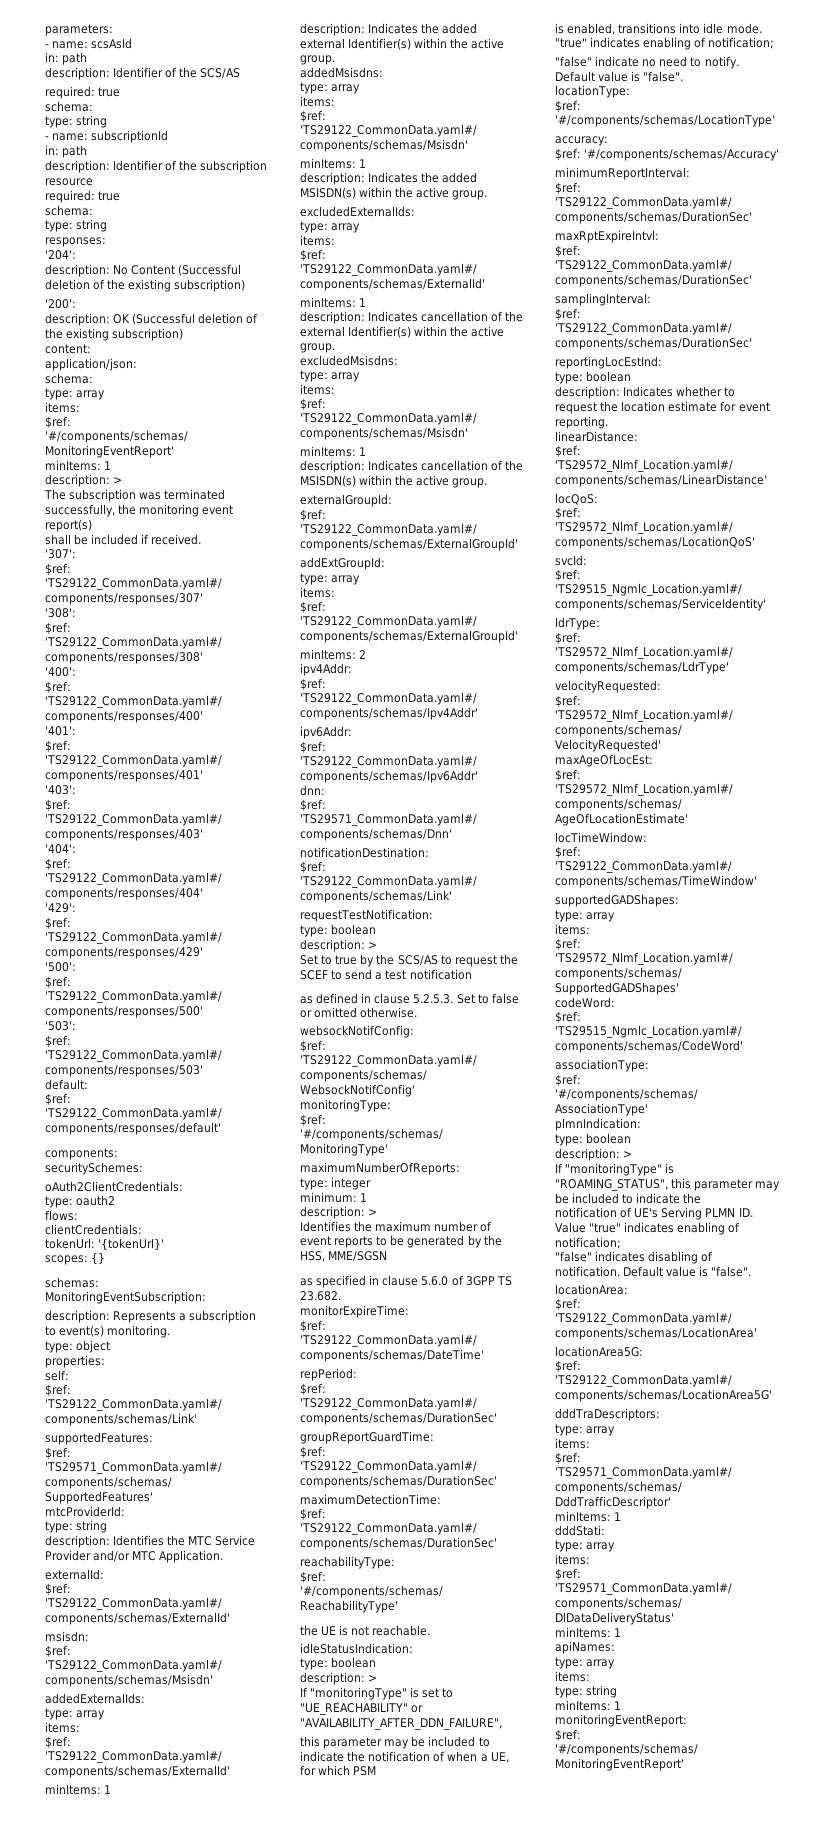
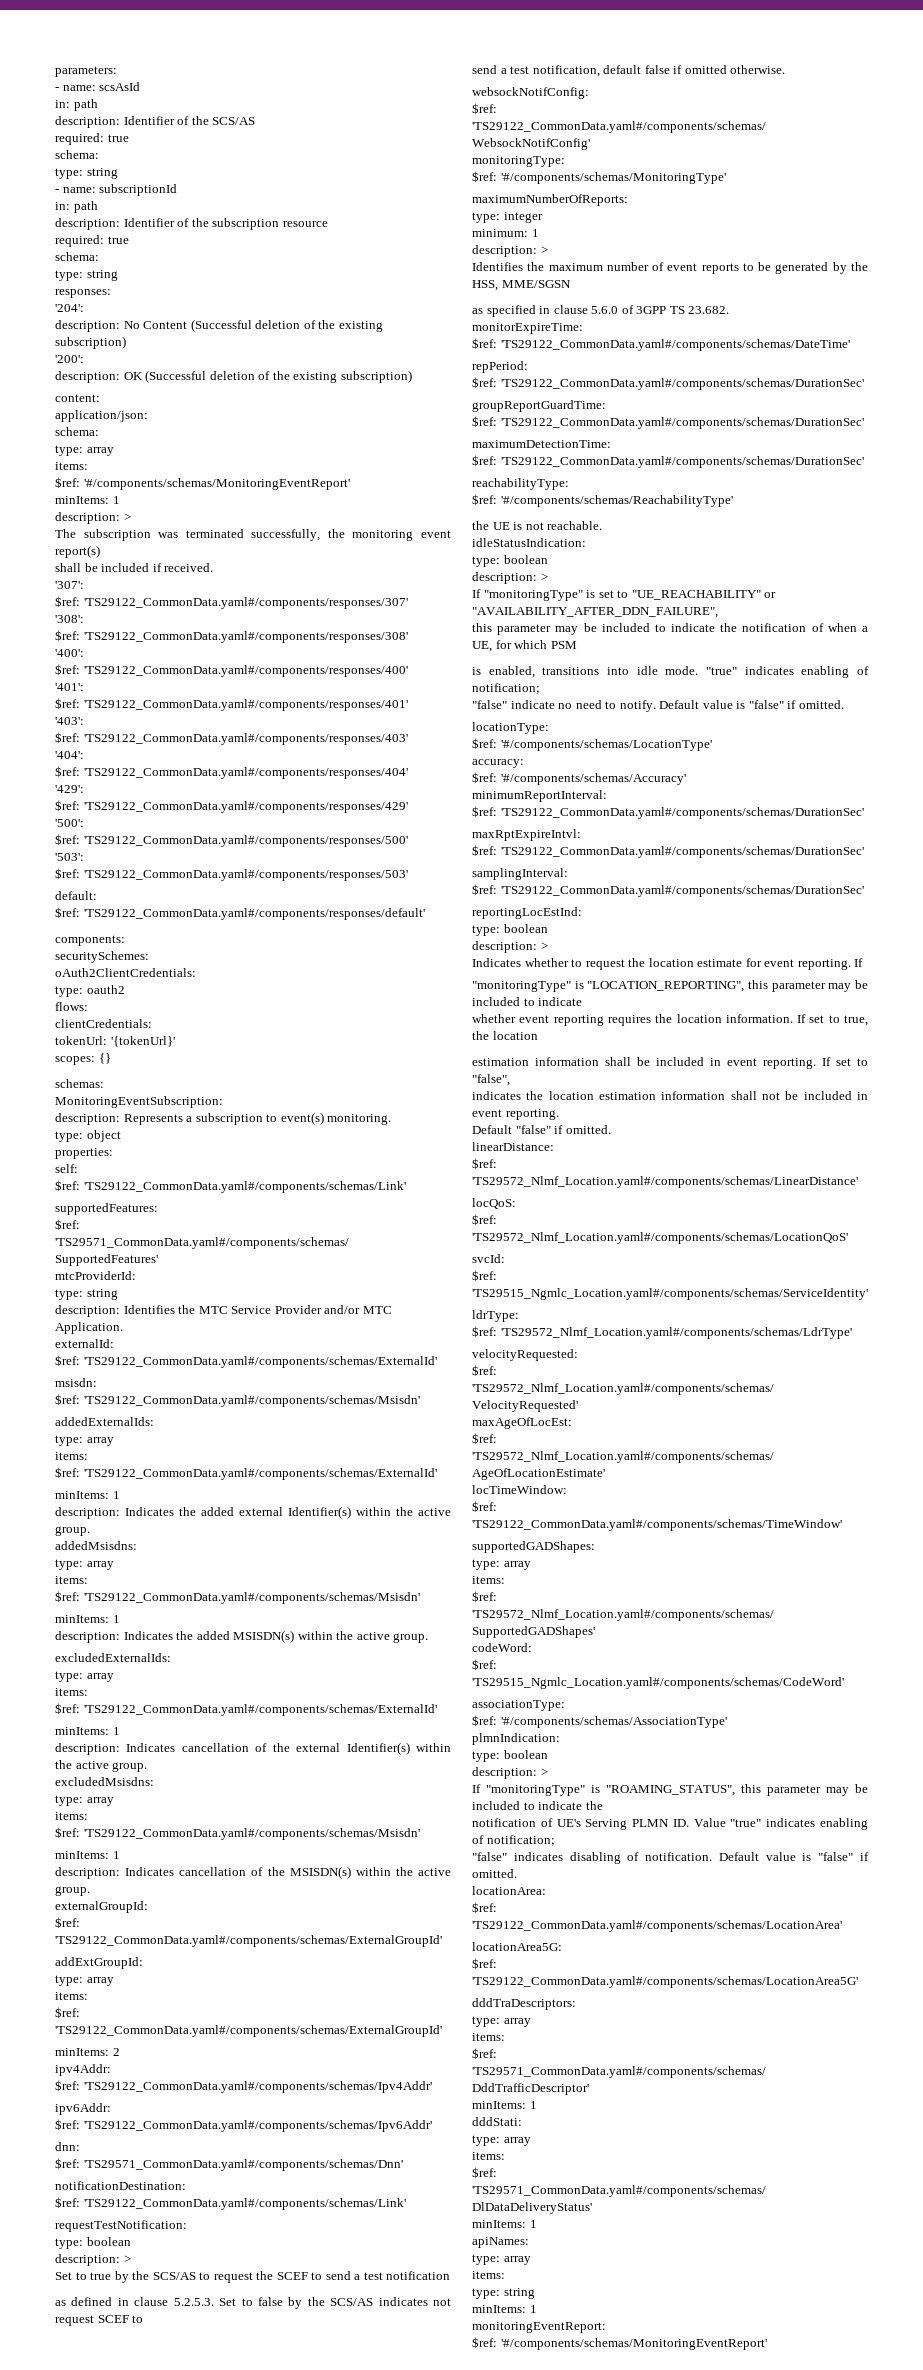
[300,1010,312,1018] or -> [288,2297,452,2309] [55,2315,144,2326] [472,65,683,77] by the SCS/AS indicates not request SCEF to // send a test notification, default false if
[643,71,684,82] "false". -> [748,700,844,709] "false" if omitted.
(620, 392) none -> [540,942,548,950] > //
(608, 422) none -> [854,958,864,967] [472,980,869,992] [472,997,583,1006] [472,1014,869,1026] [472,1031,538,1040] [472,1057,868,1069] [472,1074,510,1086] [472,1091,868,1100] [472,1109,559,1120] [472,1125,611,1134] If // "monitoringType" is "LOCATION_REPORTING", this parameter may be included to indicate // whether event reporting requires the location information. If set to true, the location // estimation information shall be included in event reporting. If set to "false", // indicates the location estimation information shall not be included in event reporting. // Default "false" if omitted.
[711,1266,752,1277] "false". -> [818,1852,869,1861] [472,1869,517,1878] "false" if omitted.

